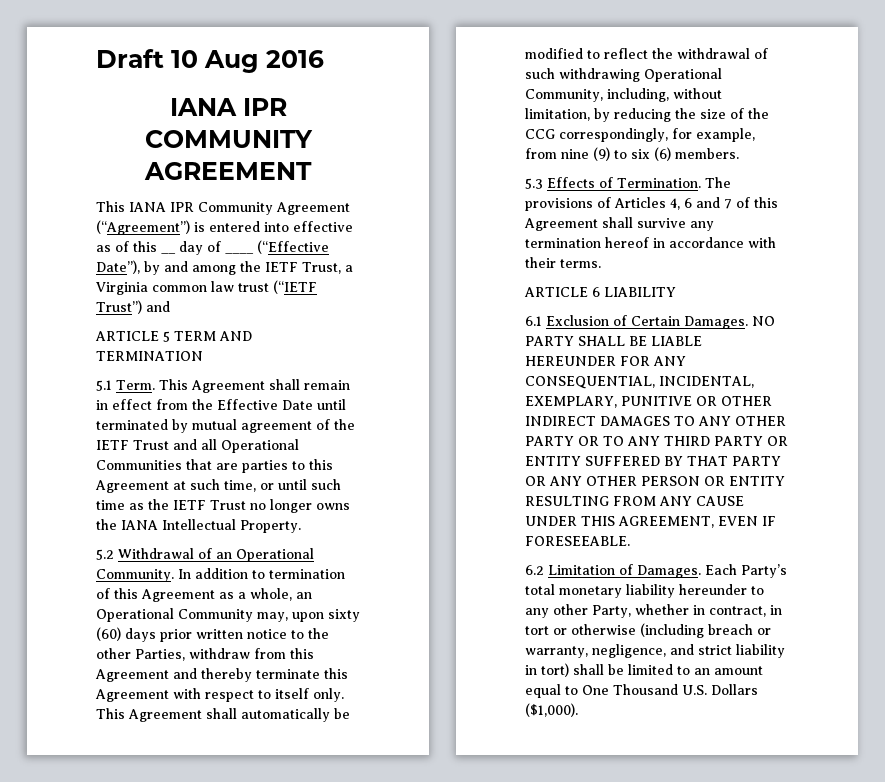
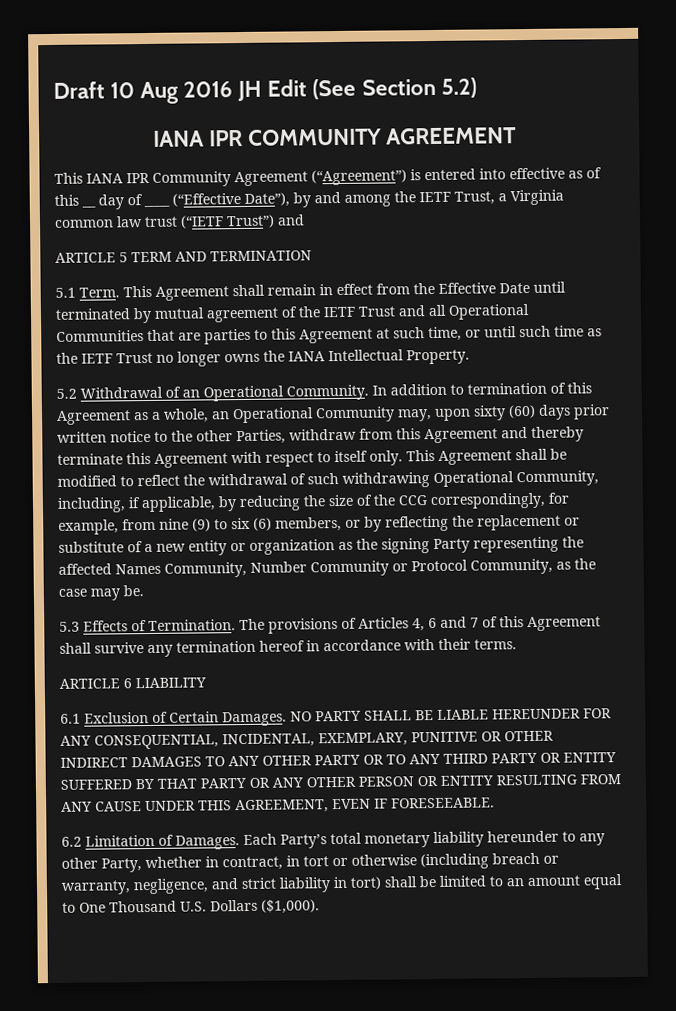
(324, 59) none -> [237,77,477,102] JH Edit (See Section 5.2)
[241,708,330,722] automatically -> (548, 454) none
[673,88,722,99] [525,108,590,121] without limitation, -> [128,496,216,513] if applicable,
[675,148,739,159] members. -> [275,514,580,532] [58,536,584,556] [58,558,596,578] [58,585,144,601] members, or by reflecting the replacement or substitute of a new entity or organization as the signing Party representing the affected Names Community, Number Community or Protocol Community, as the case may be.

